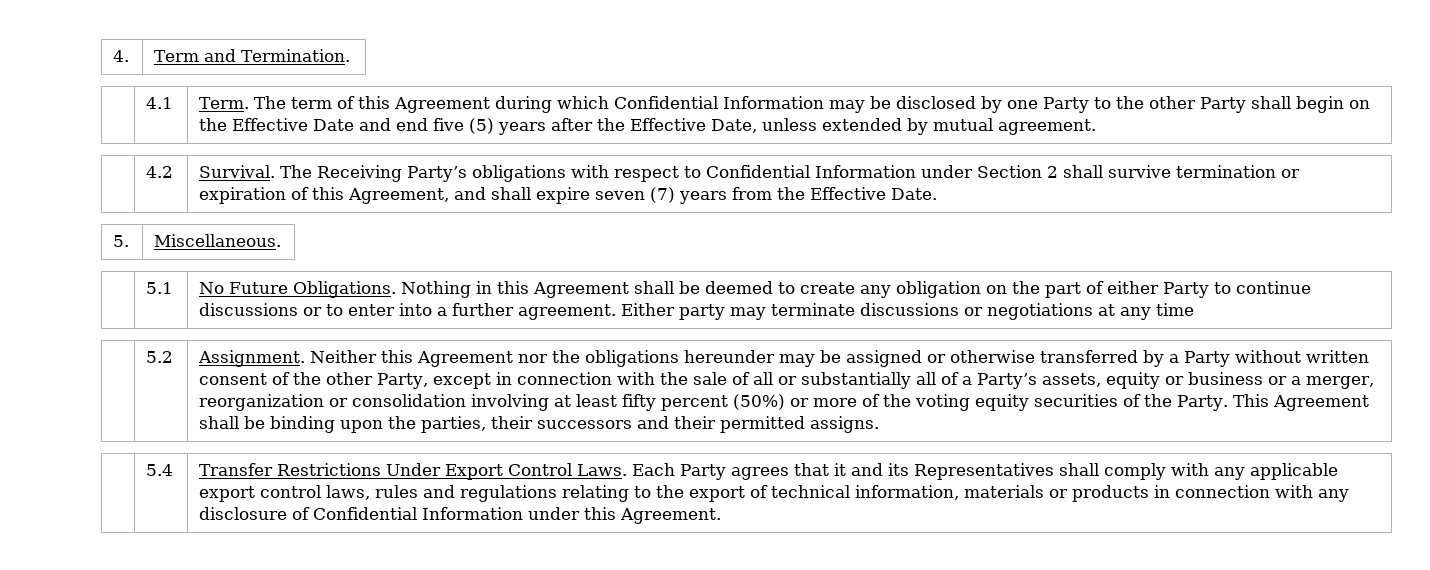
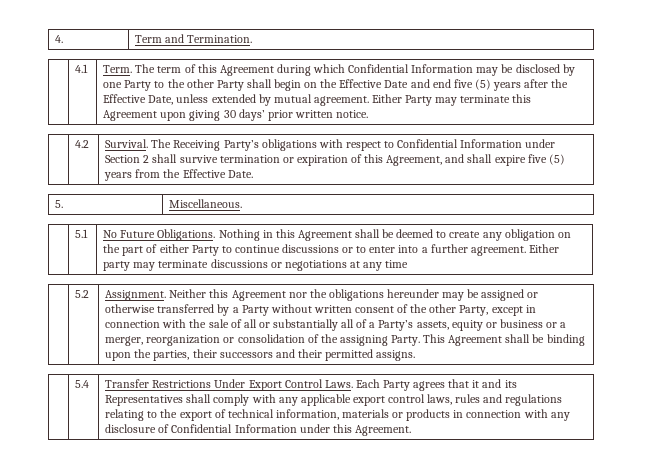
(1097, 127) none -> [371,94,532,106] [103,109,368,121] Either Party may terminate this Agreement upon giving 30 days’ prior written notice.
[595,187,676,203] seven (7) -> [527,154,565,165] five (5)
[471,394,1173,411] involving at least fifty percent (50%) or more of the voting equity securities of the -> [307,334,388,346] of the assigning

